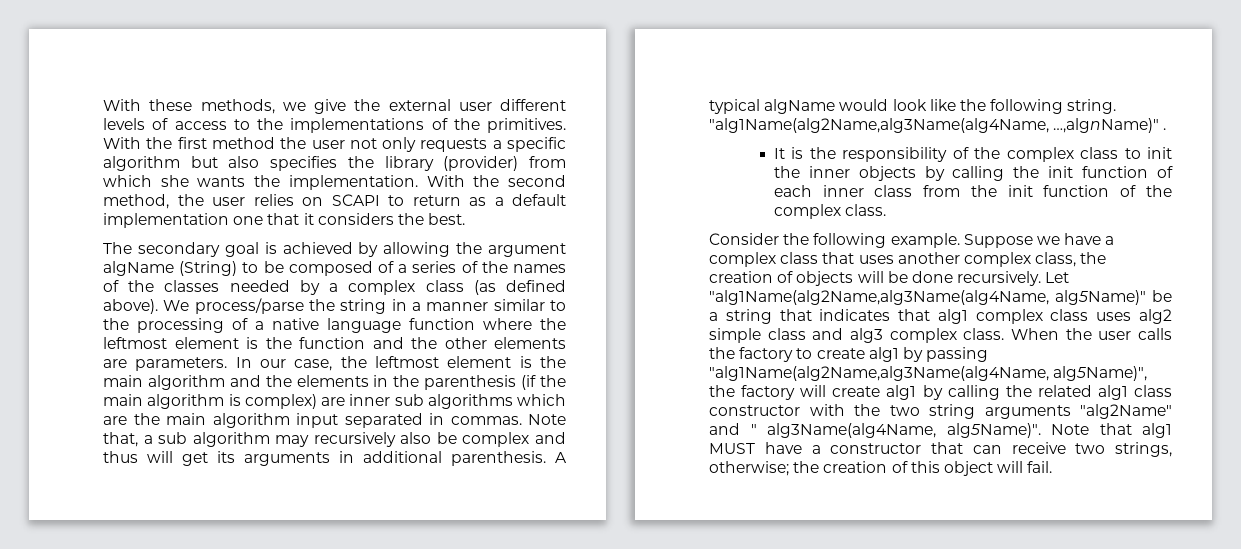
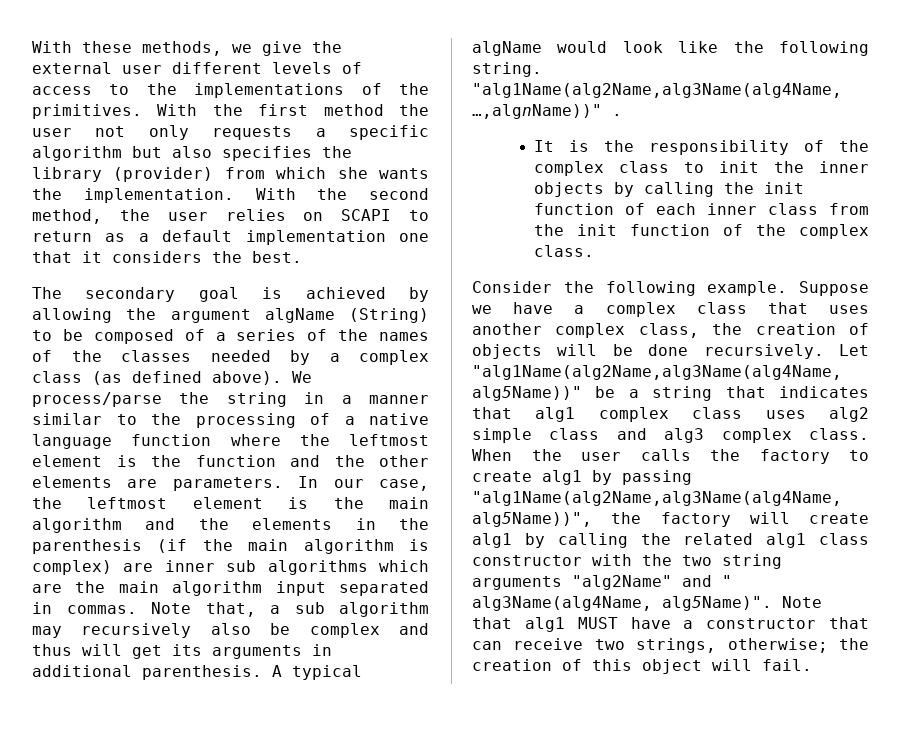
[1053,118,1160,133] …,algnName)" -> [472,104,602,119] …,algnName))"
[1055,290,1146,305] alg5Name)" -> [472,386,582,401] alg5Name))"
[1053,366,1148,381] alg5Name)", -> [472,512,592,527] alg5Name))",

